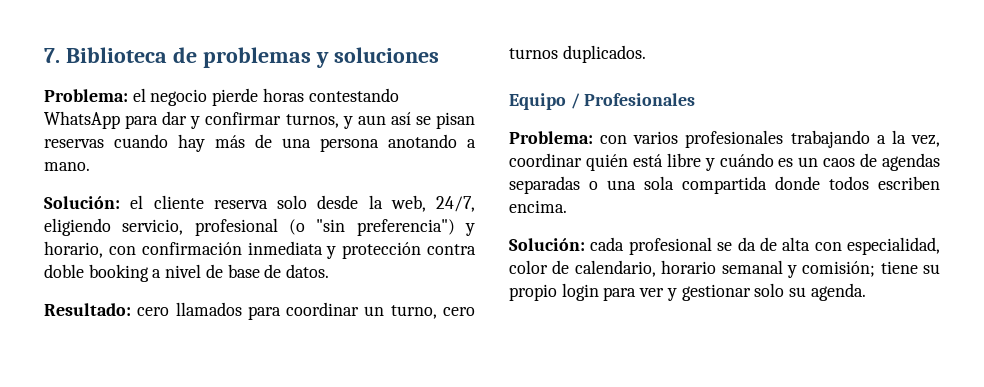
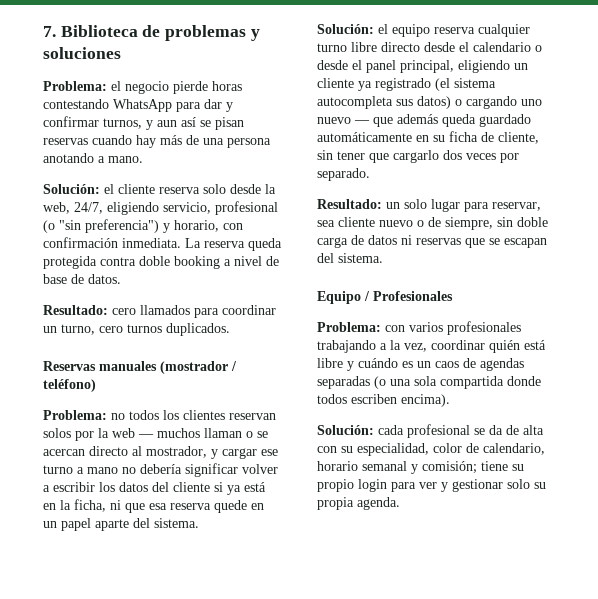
[247,241,422,259] inmediata y protección -> [122,238,282,251] [43,256,97,269] inmediata. La reserva queda protegida
(646, 54) none -> [43,361,237,374] [43,379,96,392] [43,410,276,420] [43,428,268,441] [43,446,278,459] [43,463,278,477] [43,482,266,495] [43,499,264,513] [43,518,199,531] [317,24,530,37] [317,42,542,52] [317,60,528,73] [317,78,496,91] [317,96,542,109] [317,114,531,127] [317,131,539,144] [317,150,519,163] [317,168,370,181] [317,199,541,212] [317,217,548,230] [317,235,547,248] [317,253,383,263] // Reservas manuales (mostrador / teléfono) // Problema: no todos los clientes reservan solos por la web — muchos llaman o se acercan directo al mostrador, y cargar ese turno a mano no debería significar volver a escribir los datos del cliente si ya está en la ficha, ni que esa reserva quede en un papel aparte del sistema. // Solución: el equipo reserva cualquier turno libre directo desde el calendario o desde el panel principal, eligiendo un cliente ya registrado (el sistema autocompleta sus datos) o cargando uno nuevo — que además queda guardado automáticamente en su ficha de cliente, sin tener que cargarlo dos veces por separado. // Resultado: un solo lugar para reservar, sea cliente nuevo o de siempre, sin doble carga de datos ni reservas que se escapan del sistema.
[589,181,598,190] o -> [374,376,386,389] (o
[509,200,567,213] encima. -> [401,394,450,407] encima).
(842, 246) none -> [341,446,353,453] su
(807, 292) none -> [317,497,354,510] propia

